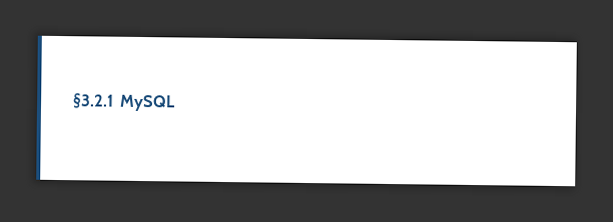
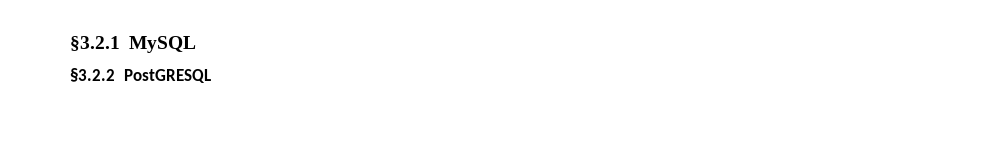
(176, 103) none -> [70,68,211,83] // §3.2.2 PostGRESQL

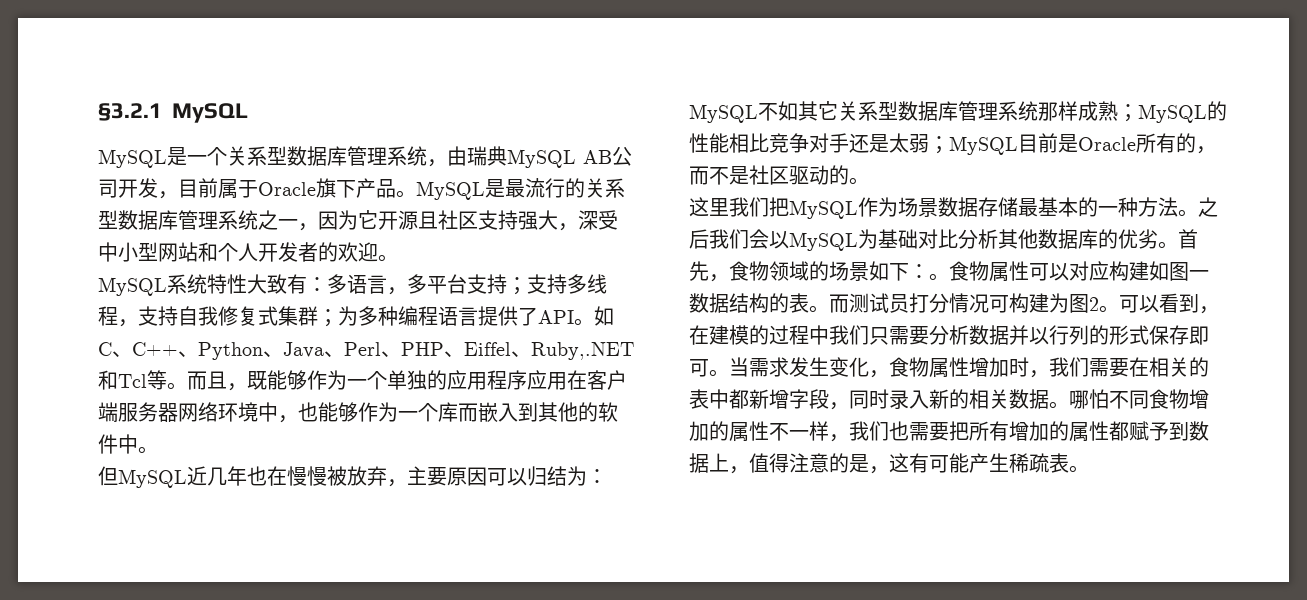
[70,68,211,83] §3.2.2 PostGRESQL -> [98,146,632,168] [98,178,625,200] [98,210,618,231] [98,242,398,262] [98,274,607,296] [98,306,614,327] [98,342,634,360] [98,370,627,391] [98,402,618,423] [98,434,158,454] [98,466,607,488] [689,101,1227,123] [689,133,1216,155] [689,165,869,185] [689,197,1218,219] [689,229,1198,251] [689,261,1209,282] [689,293,1219,314] [689,325,1209,345] [689,357,1209,378] [689,389,1209,410] [689,421,1209,442] [689,453,1089,474] MySQL是一个关系型数据库管理系统，由瑞典MySQL AB公司开发，目前属于Oracle旗下产品。MySQL是最流行的关系型数据库管理系统之一，因为它开源且社区支持强大，深受中小型网站和个人开发者的欢迎。 // MySQL系统特性大致有：多语言，多平台支持；支持多线程，支持自我修复式集群；为多种编程语言提供了API。如C、C++、Python、Java、Perl、PHP、Eiffel、Ruby,.NET和Tcl等。而且，既能够作为一个单独的应用程序应用在客户端服务器网络环境中，也能够作为一个库而嵌入到其他的软件中。 // 但MySQL近几年也在慢慢被放弃，主要原因可以归结为：MySQL不如其它关系型数据库管理系统那样成熟；MySQL的性能相比竞争对手还是太弱；MySQL目前是Oracle所有的，而不是社区驱动的。 // 这里我们把MySQL作为场景数据存储最基本的一种方法。之后我们会以MySQL为基础对比分析其他数据库的优劣。首先，食物领域的场景如下：。食物属性可以对应构建如图一数据结构的表。而测试员打分情况可构建为图2。可以看到，在建模的过程中我们只需要分析数据并以行列的形式保存即可。当需求发生变化，食物属性增加时，我们需要在相关的表中都新增字段，同时录入新的相关数据。哪怕不同食物增加的属性不一样，我们也需要把所有增加的属性都赋予到数据上，值得注意的是，这有可能产生稀疏表。

